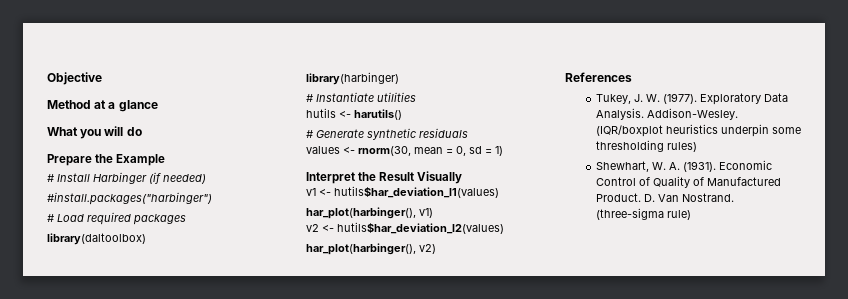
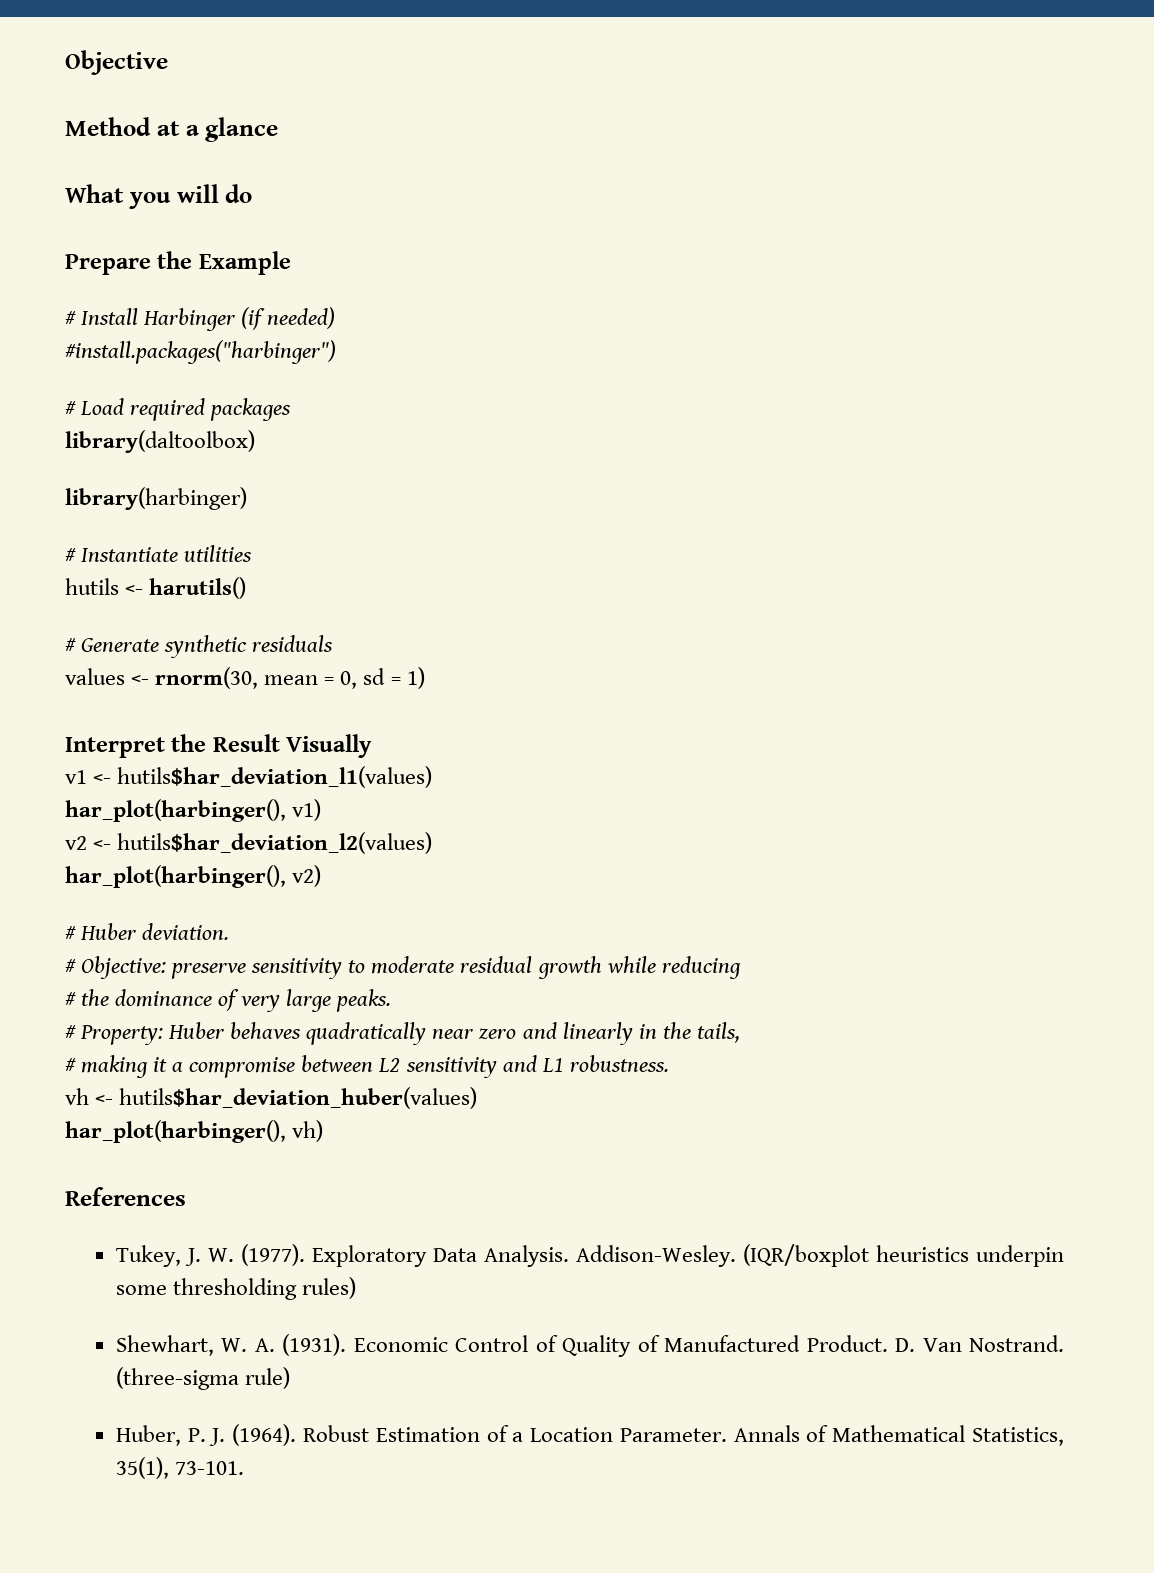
(436, 249) none -> [65,923,230,940] [65,956,741,979] [65,989,392,1012] [65,1022,740,1045] [65,1055,669,1078] [65,1087,478,1109] [65,1120,324,1143] // # Huber deviation. // # Objective: preserve sensitivity to moderate residual growth while reducing // # the dominance of very large peaks. // # Property: Huber behaves quadratically near zero and linearly in the tails, // # making it a compromise between L2 sensitivity and L1 robustness. // vh <- hutils$har_deviation_huber(values) // har_plot(harbinger(), vh)
(691, 215) none -> [115,1424,1064,1446] [115,1457,244,1479] // Huber, P. J. (1964). Robust Estimation of a Location Parameter. Annals of Mathematical Statistics, 35(1), 73-101.

